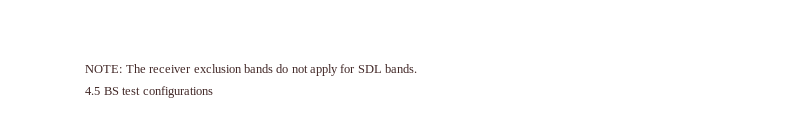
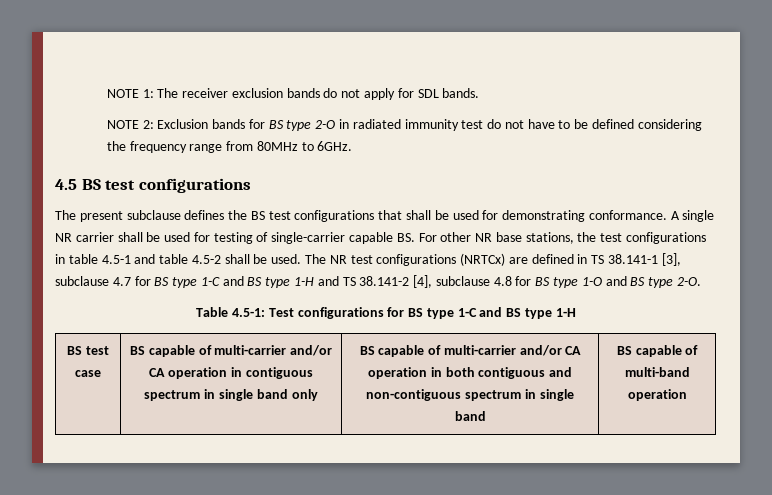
[85,65,123,73] NOTE: -> [106,89,154,98] NOTE 1:
[85,86,213,98] 4.5 BS test configurations -> [106,119,702,131] [106,141,353,153] [55,178,251,193] [55,210,715,222] [55,232,707,244] [55,253,681,266] [55,275,701,288] [196,307,576,319] [67,346,109,355] [75,370,101,377] [129,345,333,357] [149,367,313,379] [144,389,318,401] [359,345,582,357] [367,367,573,379] [366,389,574,401] [454,411,486,421] [616,345,699,357] [624,367,690,377] [627,389,687,401] NOTE 2: Exclusion bands for BS type 2-O in radiated immunity test do not have to be defined considering the frequency range from 80MHz to 6GHz. // 4.5 BS test configurations // The present subclause defines the BS test configurations that shall be used for demonstrating conformance. A single NR carrier shall be used for testing of single-carrier capable BS. For other NR base stations, the test configurations in table 4.5-1 and table 4.5-2 shall be used. The NR test configurations (NRTCx) are defined in TS 38.141-1 [3], subclause 4.7 for BS type 1-C and BS type 1-H and TS 38.141-2 [4], subclause 4.8 for BS type 1-O and BS type 2-O. // Table 4.5-1: Test configurations for BS type 1-C and BS type 1-H // BS test case | BS capable of multi-carrier and/or CA operation in contiguous spectrum in single band only | BS capable of multi-carrier and/or CA operation in both contiguous and non-contiguous spectrum in single band | BS capable of multi-band operation

